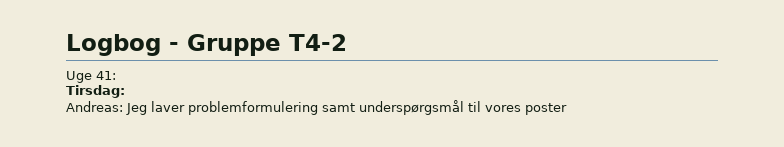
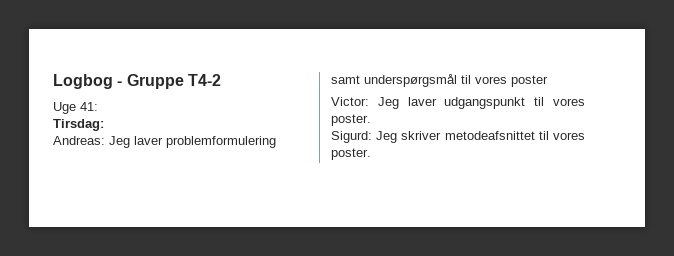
(567, 109) none -> [331,97,585,109] [331,114,371,126] [331,131,585,143] [331,148,371,160] // Victor: Jeg laver udgangspunkt til vores poster. // Sigurd: Jeg skriver metodeafsnittet til vores poster.

